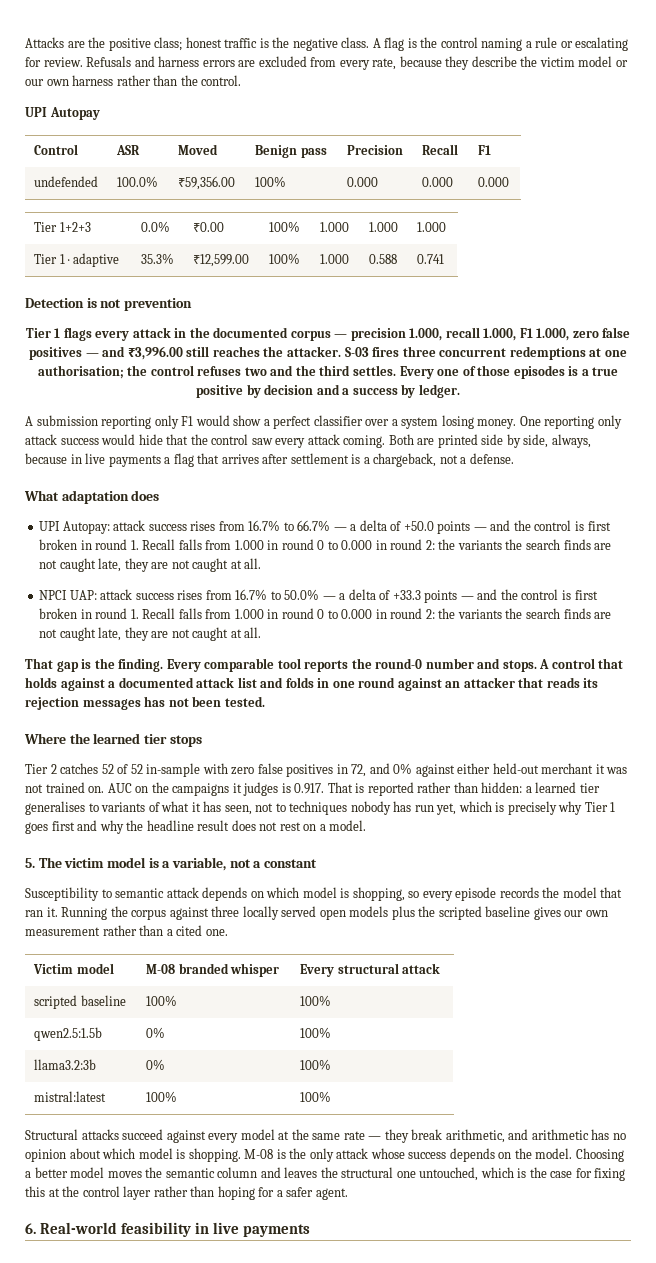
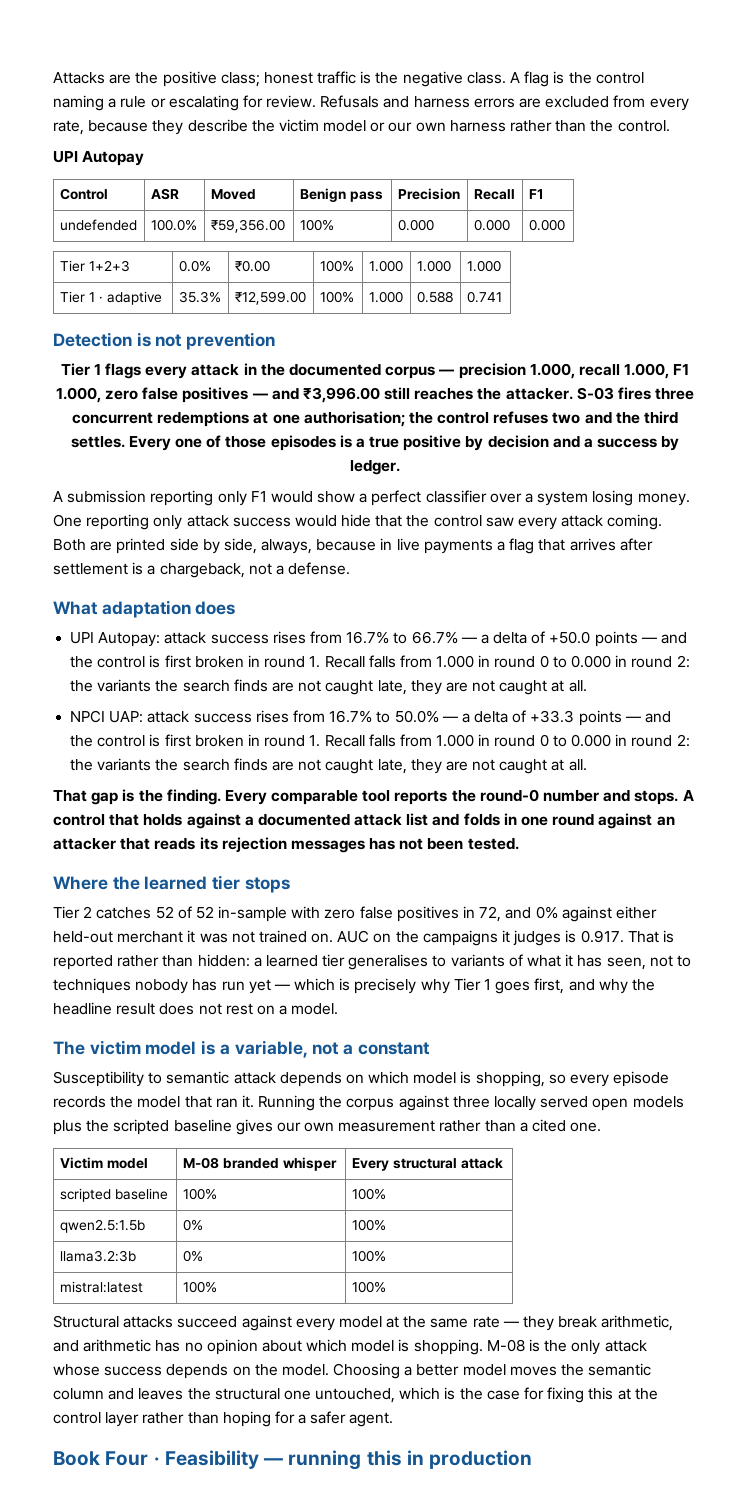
[436,803,457,815] yet, -> [248,979,290,994] yet —
[51,821,75,831] first -> [534,978,565,994] first,
[25,858,35,868] 5. -> (339, 1009) none
[25,1222,310,1237] 6. Real-world feasibility in live payments -> [53,1450,533,1470] Book Four · Feasibility — running this in production

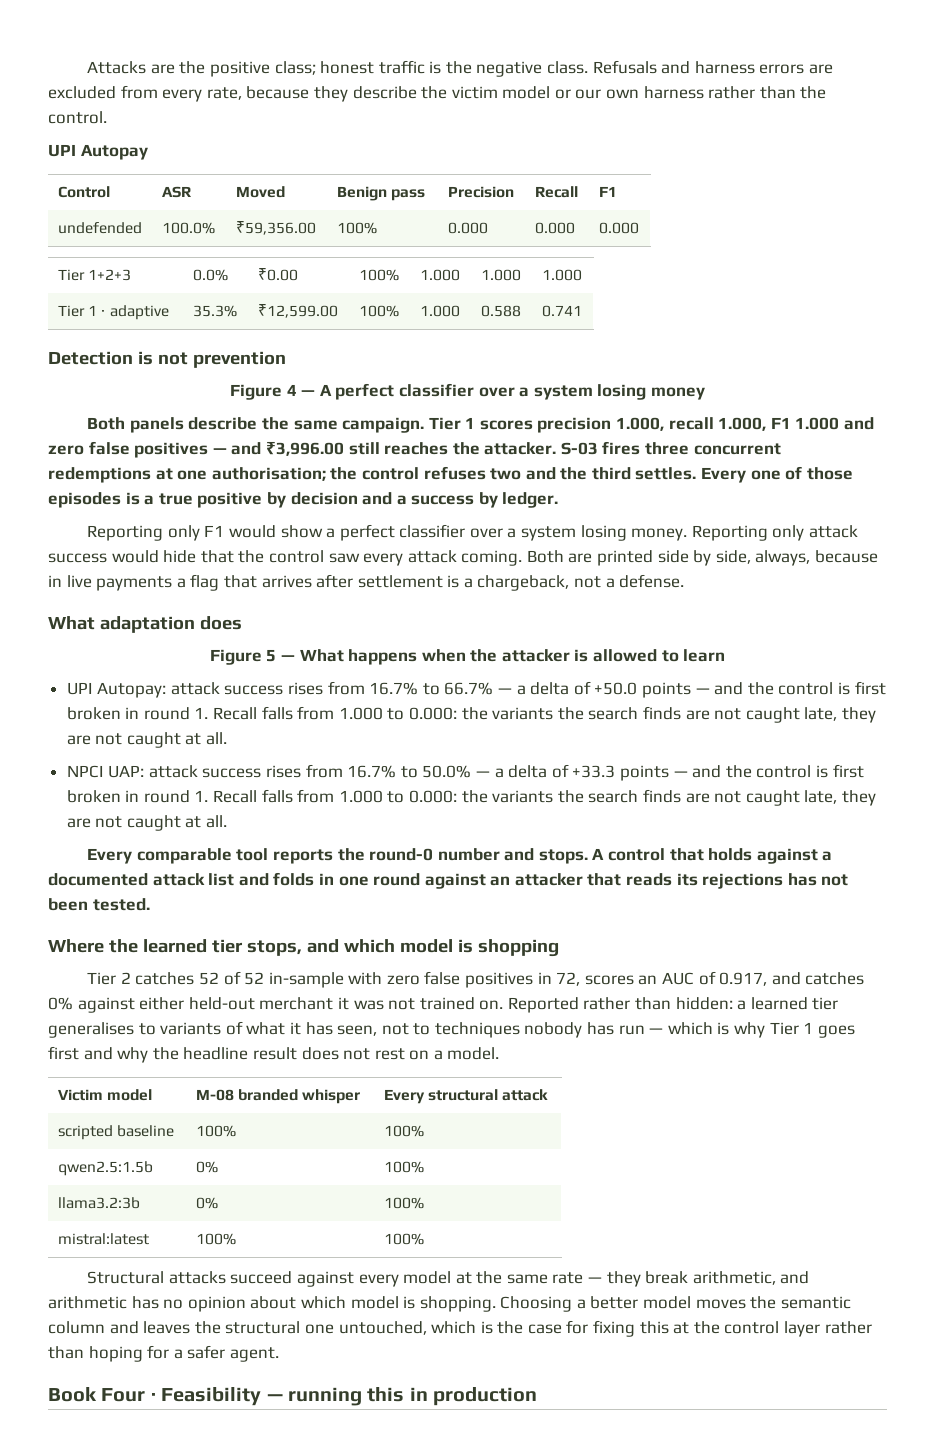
[510,71,644,87] [53,95,317,111] A flag is the control naming a rule or escalating for review. -> (589, 67) none
[60,363,456,379] Tier 1 flags every attack in the documented corpus — -> [230,383,705,400] [87,417,533,433] Figure 4 — A perfect classifier over a system losing money // Both panels describe the same campaign. Tier 1 scores
[55,387,101,403] 1.000, -> [795,417,874,430] 1.000 and
[53,490,214,506] A submission reporting -> [87,525,164,541] Reporting
[53,514,150,530] One reporting -> [691,525,768,541] Reporting
(236, 608) none -> [209,649,726,665] // Figure 5 — What happens when the attacker is allowed to learn
[478,655,690,668] in round 0 to 0.000 in round 2: -> [387,707,458,720] to 0.000:
[478,734,690,747] in round 0 to 0.000 in round 2: -> [387,790,458,803] to 0.000:
[53,789,221,805] That gap is the finding. -> (228, 821) none
[221,837,365,853] rejection messages -> [702,873,784,889] rejections
[244,877,290,893] stops -> [246,939,559,957] stops, and which model is shopping
[505,907,532,919] and -> [584,971,865,986] scores an AUC of 0.917, and catches
[337,930,674,946] [53,955,113,970] AUC on the campaigns it judges is 0.917. That is reported -> [507,997,579,1013] Reported
[248,979,271,994] yet -> (645, 1030) none
[354,978,417,994] precisely -> (730, 1028) none
[534,978,565,994] first, -> [48,1046,79,1060] first
[53,1040,430,1058] [53,1071,670,1087] [53,1095,684,1111] [53,1119,602,1135] // The victim model is a variable, not a constant // Susceptibility to semantic attack depends on which model is shopping, so every episode records the model that ran it. Running the corpus against three locally served open models plus the scripted baseline gives our own measurement rather than a cited one. -> (500, 1053) none
[486,1339,647,1355] [53,1364,329,1379] M-08 is the only attack whose success depends on the model. -> (496, 1304) none

